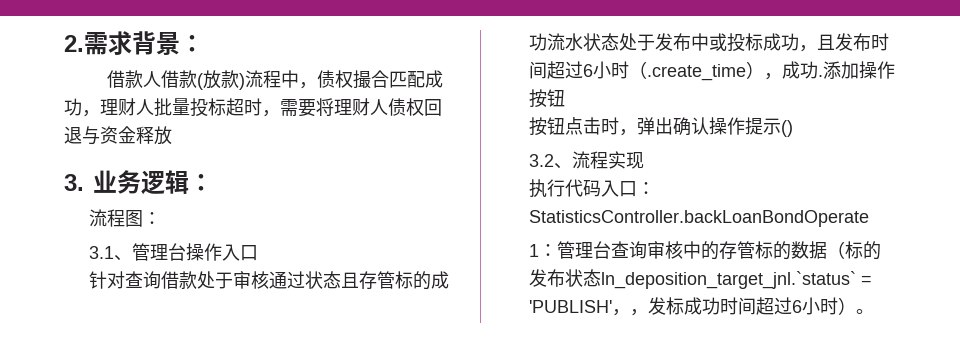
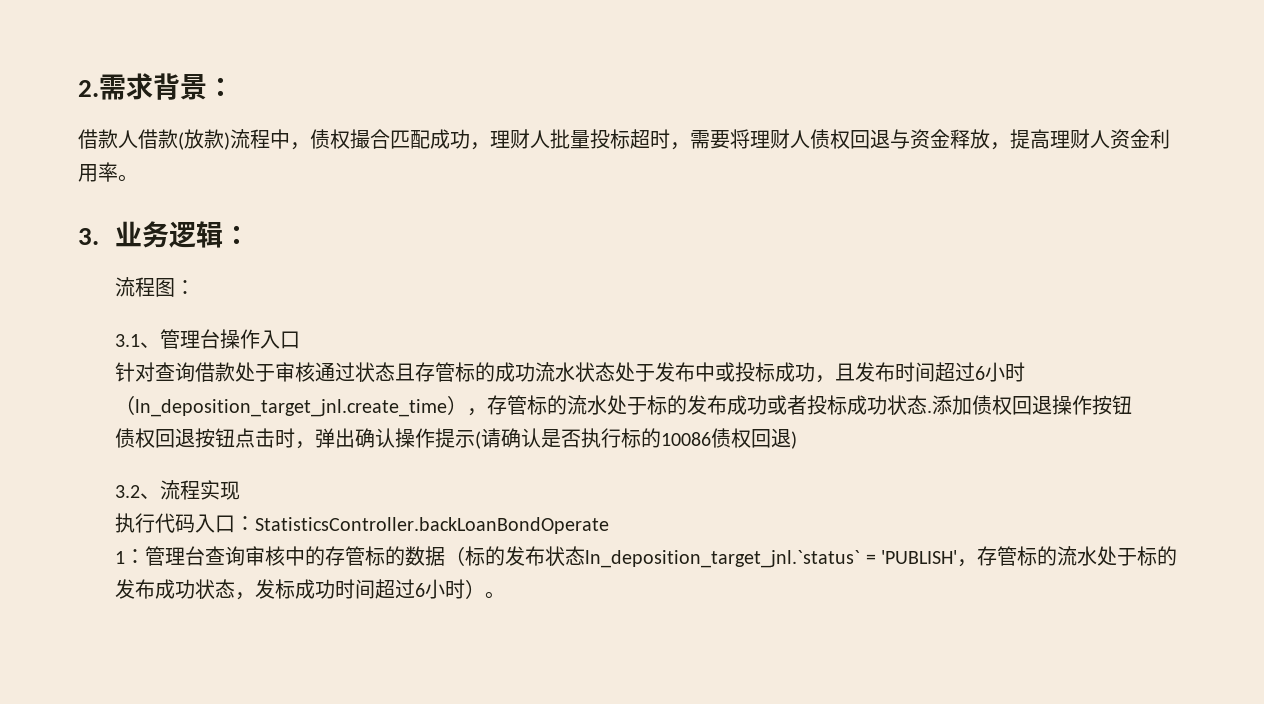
(172, 135) none -> [990,129,1170,150] [78,162,138,182] ，提高理财人资金利用率。
[646,61,859,81] .create_time），成功.添加 -> [135,395,1053,417] ln_deposition_target_jnl.create_time），存管标的流水处于标的发布成功或者投标成功状态.添加债权回退
(565, 98) none -> [115,428,196,448] 债权回退
[780,120,793,137] () -> [475,428,798,449] (请确认是否执行标的10086债权回退)
(630, 312) none -> [977,546,1178,566] [115,579,236,599] 存管标的流水处于标的发布成功状态

